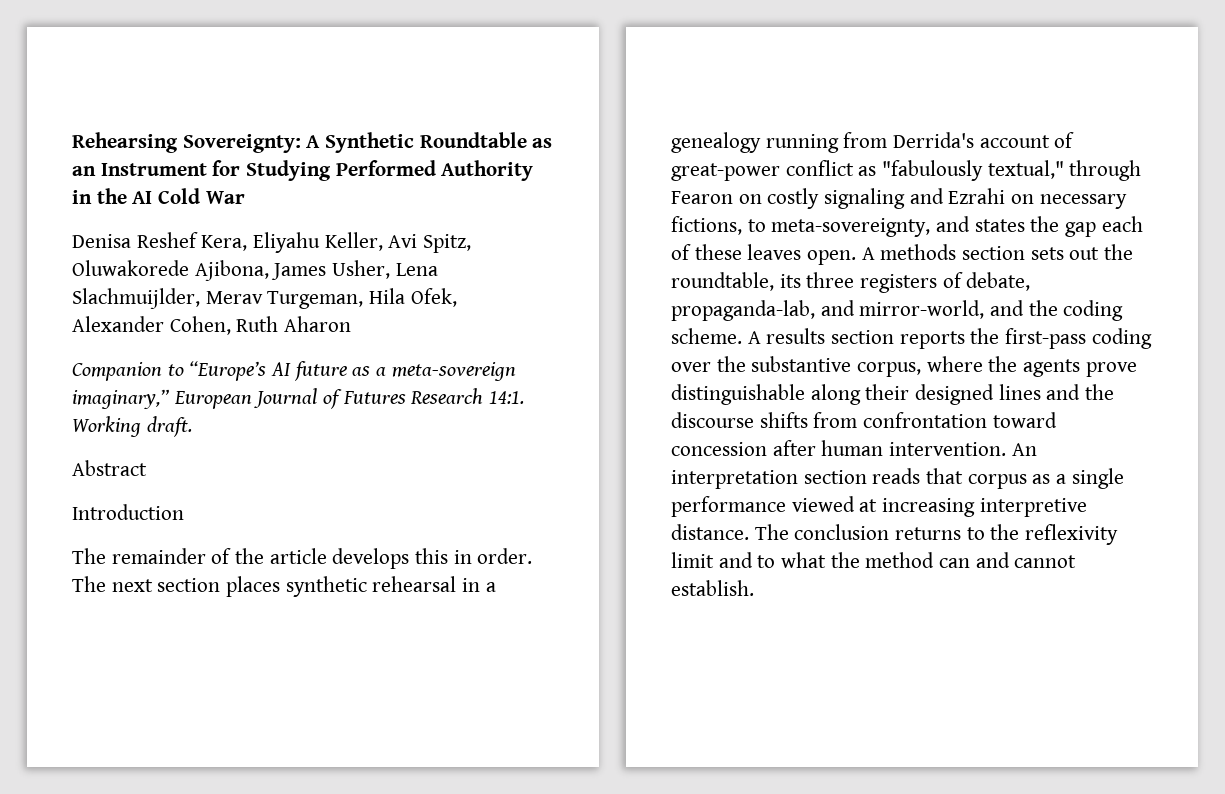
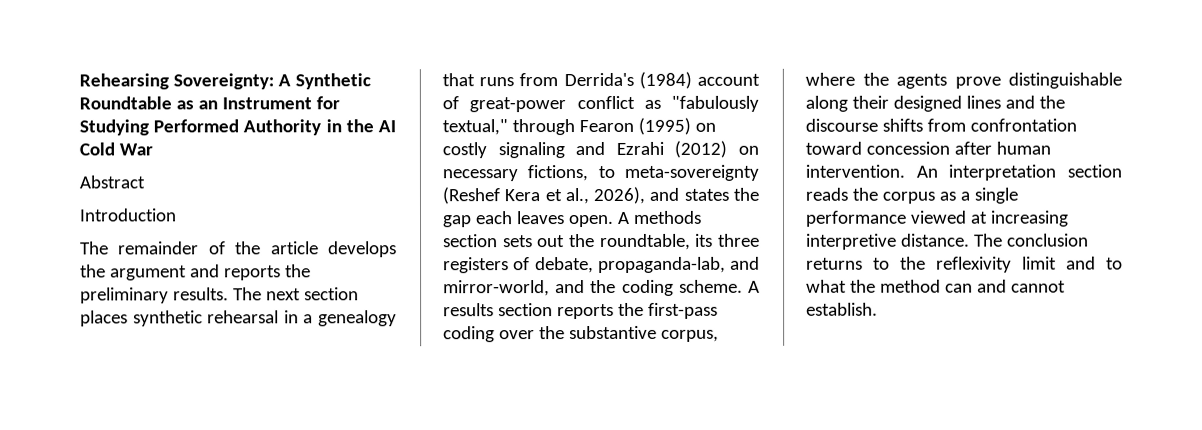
[72,232,472,253] [72,260,438,281] [72,288,457,309] [72,316,352,335] [72,361,516,381] [72,388,525,409] [72,416,192,437] // Denisa Reshef Kera, Eliyahu Keller, Avi Spitz, Oluwakorede Ajibona, James Usher, Lena Slachmuijlder, Merav Turgeman, Hila Ofek, Alexander Cohen, Ruth Aharon // Companion to “Europe’s AI future as a meta-sovereign imaginary,” European Journal of Futures Research 14:1. Working draft. -> (153, 149) none
[415,548,533,564] this in order. -> [80,264,311,281] [80,287,229,304] the argument and reports the preliminary results.
[765,134,839,153] running -> [442,73,515,87] that runs
(975, 140) none -> [638,71,692,89] (1984)
(733, 197) none -> [637,117,691,135] (1995)
(1006, 196) none -> [674,140,728,158] (2012)
[771,218,931,237] meta-sovereignty, -> [624,164,759,181] [442,186,646,205] meta-sovereignty (Reshef Kera et al., 2026),
[671,244,742,260] of these -> (513, 218) none
[926,468,964,484] that -> [851,187,878,201] the

